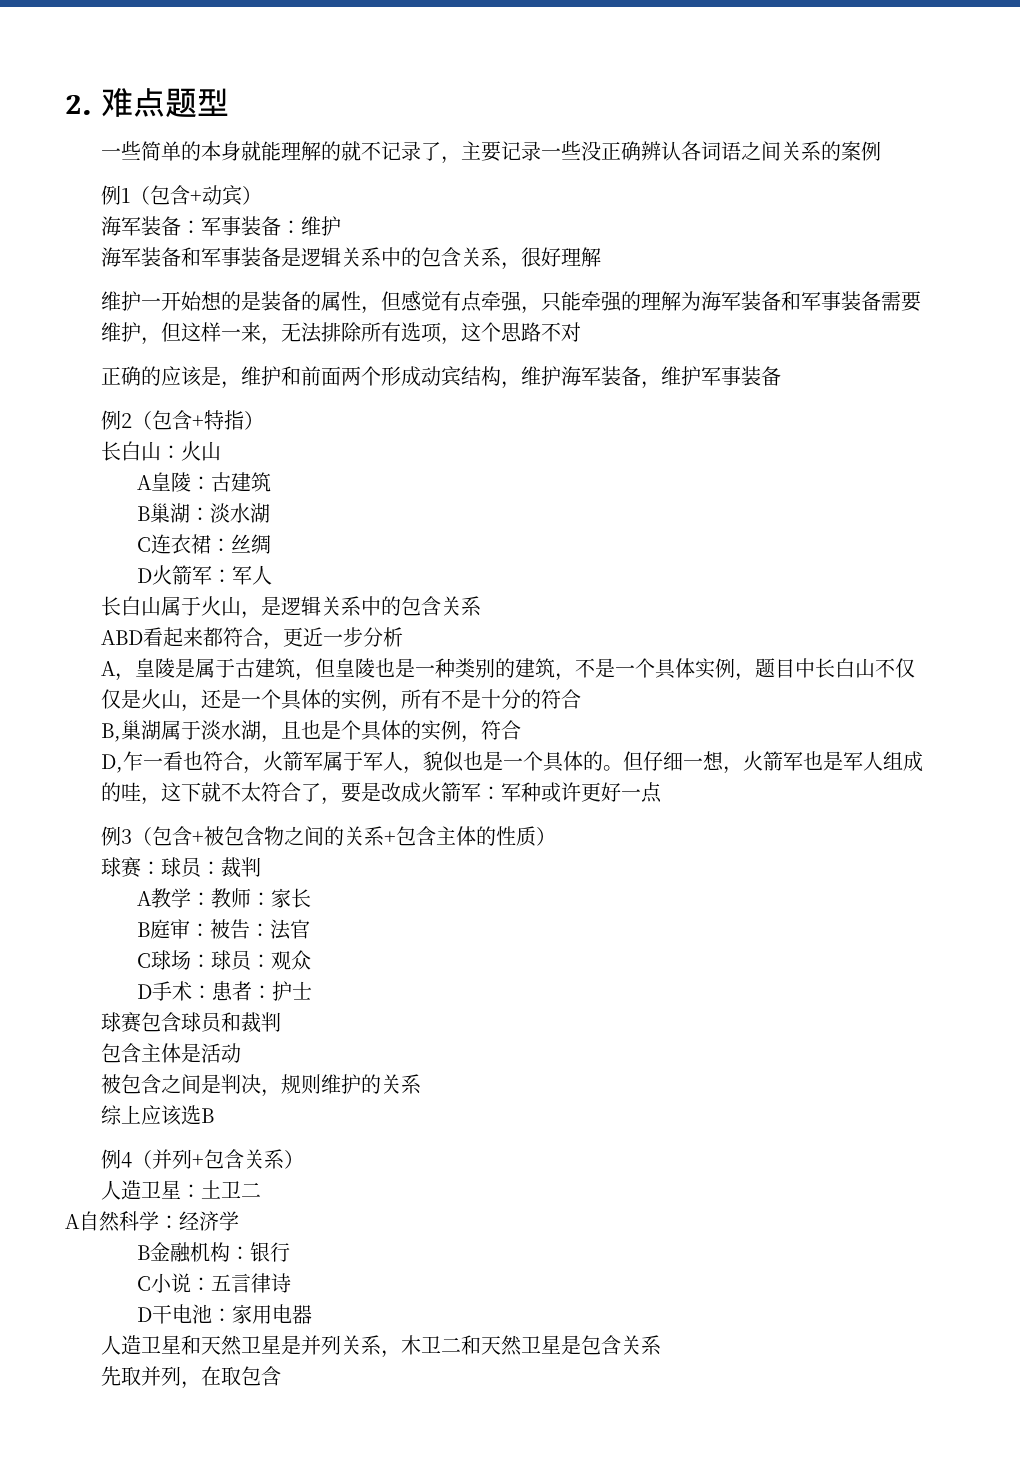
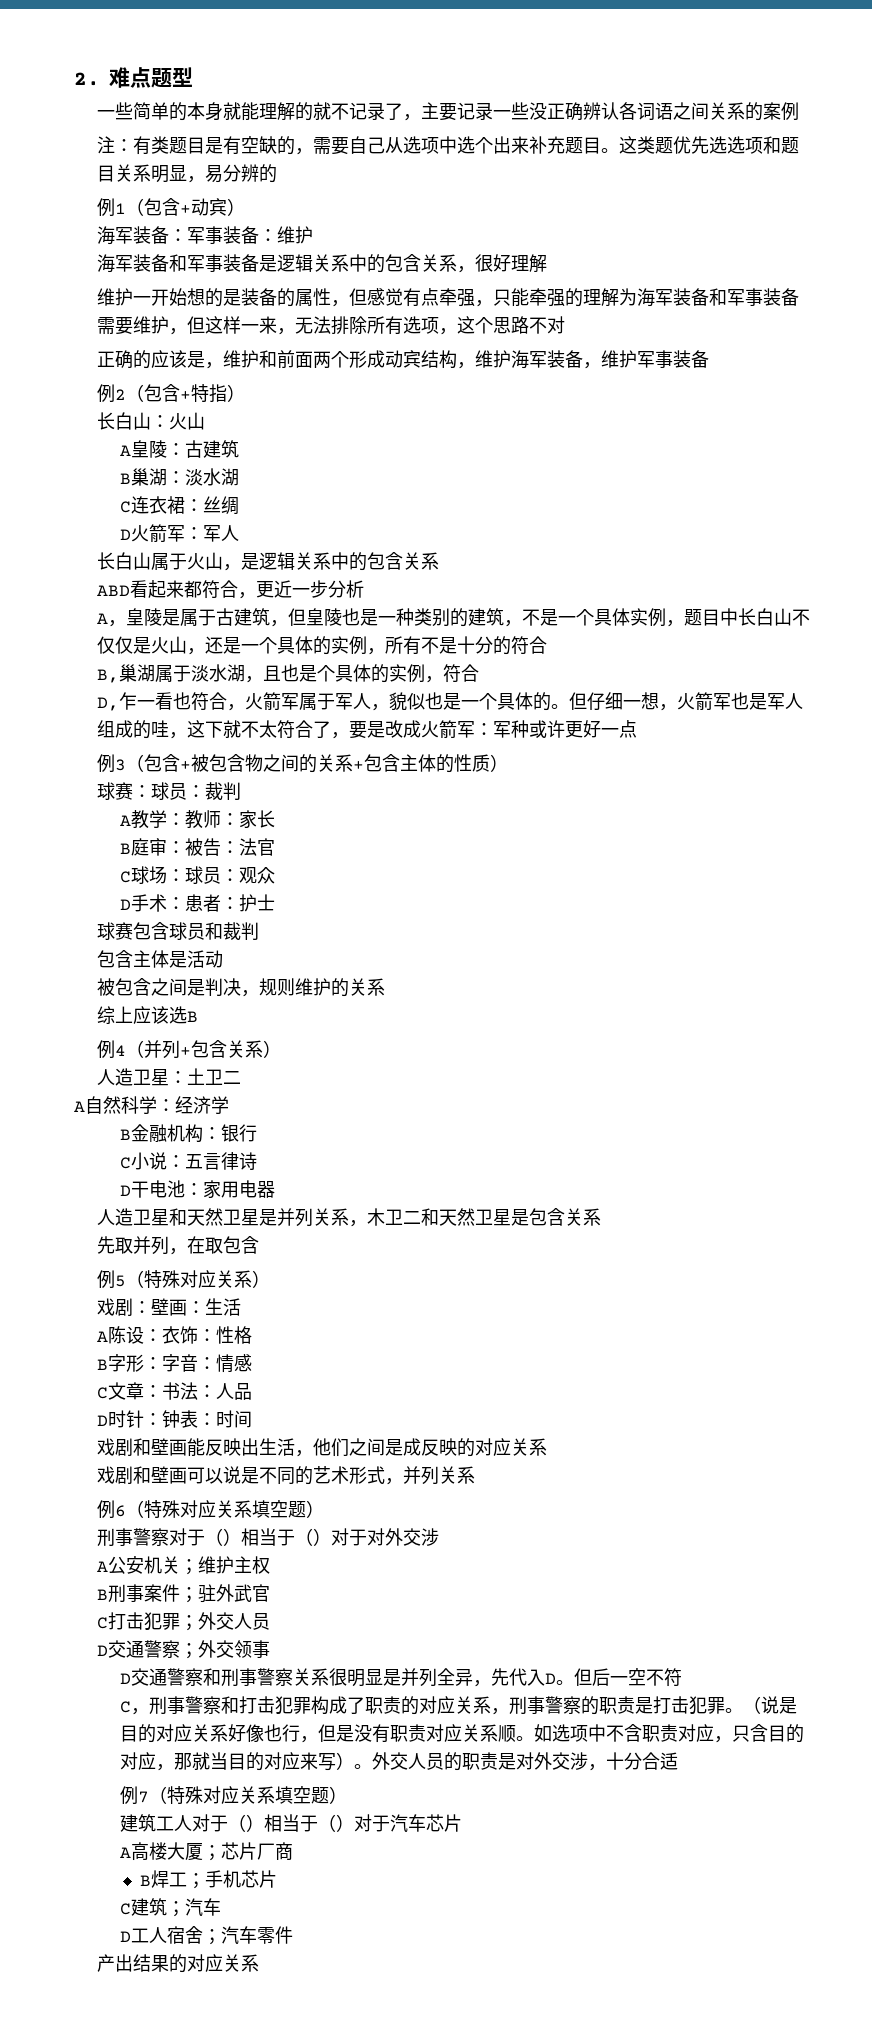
(882, 151) none -> [97,136,800,155] [97,164,278,183] // 注：有类题目是有空缺的，需要自己从选项中选个出来补充题目。这类题优先选选项和题目关系明显，易分辨的
(282, 1376) none -> [97,1270,271,1289] [97,1298,242,1316] [97,1326,253,1344] [97,1354,253,1373] [97,1382,253,1400] [97,1410,253,1428] [97,1438,548,1457] [97,1466,476,1485] [97,1500,325,1519] [97,1528,440,1547] [97,1556,271,1575] [97,1584,271,1603] [97,1612,271,1631] [97,1640,271,1659] [120,1668,683,1687] [120,1696,798,1715] [120,1724,805,1743] [120,1752,679,1771] [120,1786,348,1805] [120,1814,463,1832] [120,1842,294,1861] [139,1870,277,1889] [120,1898,222,1917] [120,1926,294,1945] [97,1954,260,1973] // 例5（特殊对应关系） // 戏剧：壁画：生活 // A陈设：衣饰：性格 // B字形：字音：情感 // C文章：书法：人品 // D时针：钟表：时间 // 戏剧和壁画能反映出生活，他们之间是成反映的对应关系 // 戏剧和壁画可以说是不同的艺术形式，并列关系 // 例6（特殊对应关系填空题） // 刑事警察对于（）相当于（）对于对外交涉 // A公安机关；维护主权 // B刑事案件；驻外武官 // C打击犯罪；外交人员 // D交通警察；外交领事 // D交通警察和刑事警察关系很明显是并列全异，先代入D。但后一空不符 // C，刑事警察和打击犯罪构成了职责的对应关系，刑事警察的职责是打击犯罪。（说是目的对应关系好像也行，但是没有职责对应关系顺。如选项中不含职责对应，只含目的对应，那就当目的对应来写）。外交人员的职责是对外交涉，十分合适 // 例7（特殊对应关系填空题） // 建筑工人对于（）相当于（）对于汽车芯片 // A高楼大厦；芯片厂商 // B焊工；手机芯片 // C建筑；汽车 // D工人宿舍；汽车零件 // 产出结果的对应关系

